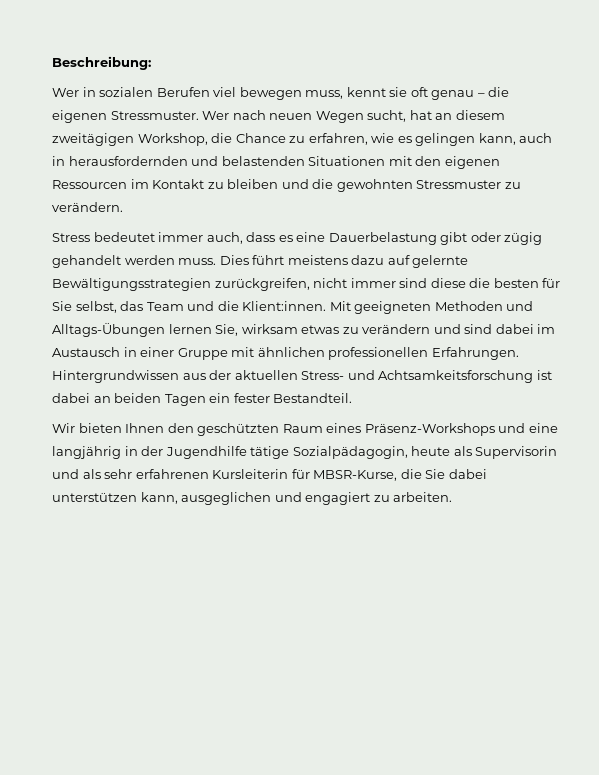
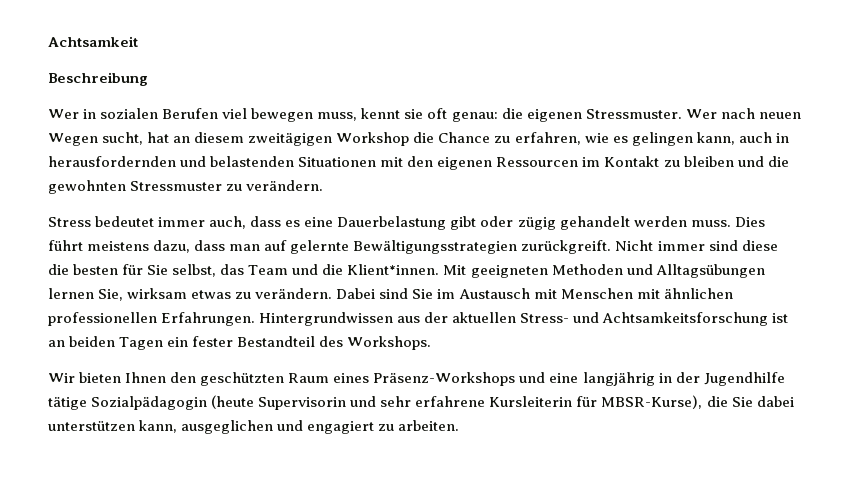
[52,56,151,70] Beschreibung: -> [48,36,138,47] [48,72,148,86] Achtsamkeit // Beschreibung
[431,90,485,100] genau – -> [451,112,498,122] genau:
[137,133,208,146] Workshop, -> [336,132,410,146] Workshop
[351,255,385,265] dazu -> [153,240,261,253] dazu, dass man
[214,278,348,291] zurückgreifen, nicht -> [521,240,654,254] zurückgreift. Nicht
[242,301,327,311] Klient:innen. -> [347,264,440,275] Klient*innen.
[52,322,165,337] Alltags-Übungen -> [655,264,765,278] Alltagsübungen
[362,324,556,334] [52,347,228,360] verändern und sind dabei im Austausch in einer Gruppe -> [255,288,633,299] verändern. Dabei sind Sie im Austausch mit Menschen
[52,393,90,403] dabei -> (789, 318) none
[273,393,353,403] Bestandteil. -> [237,336,432,350] Bestandteil des Workshops.
[292,446,558,459] [52,469,209,479] Sozialpädagogin, heute als Supervisorin und als sehr erfahrenen -> [91,395,486,410] Sozialpädagogin (heute Supervisorin und sehr erfahrene
[313,470,398,481] MBSR-Kurse, -> [601,395,703,409] MBSR-Kurse),

